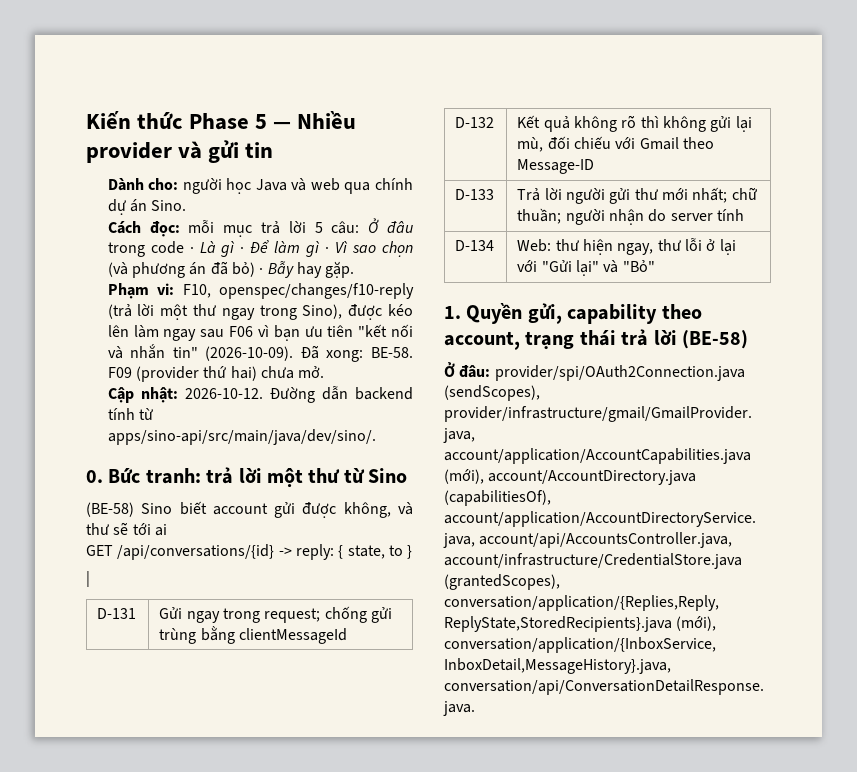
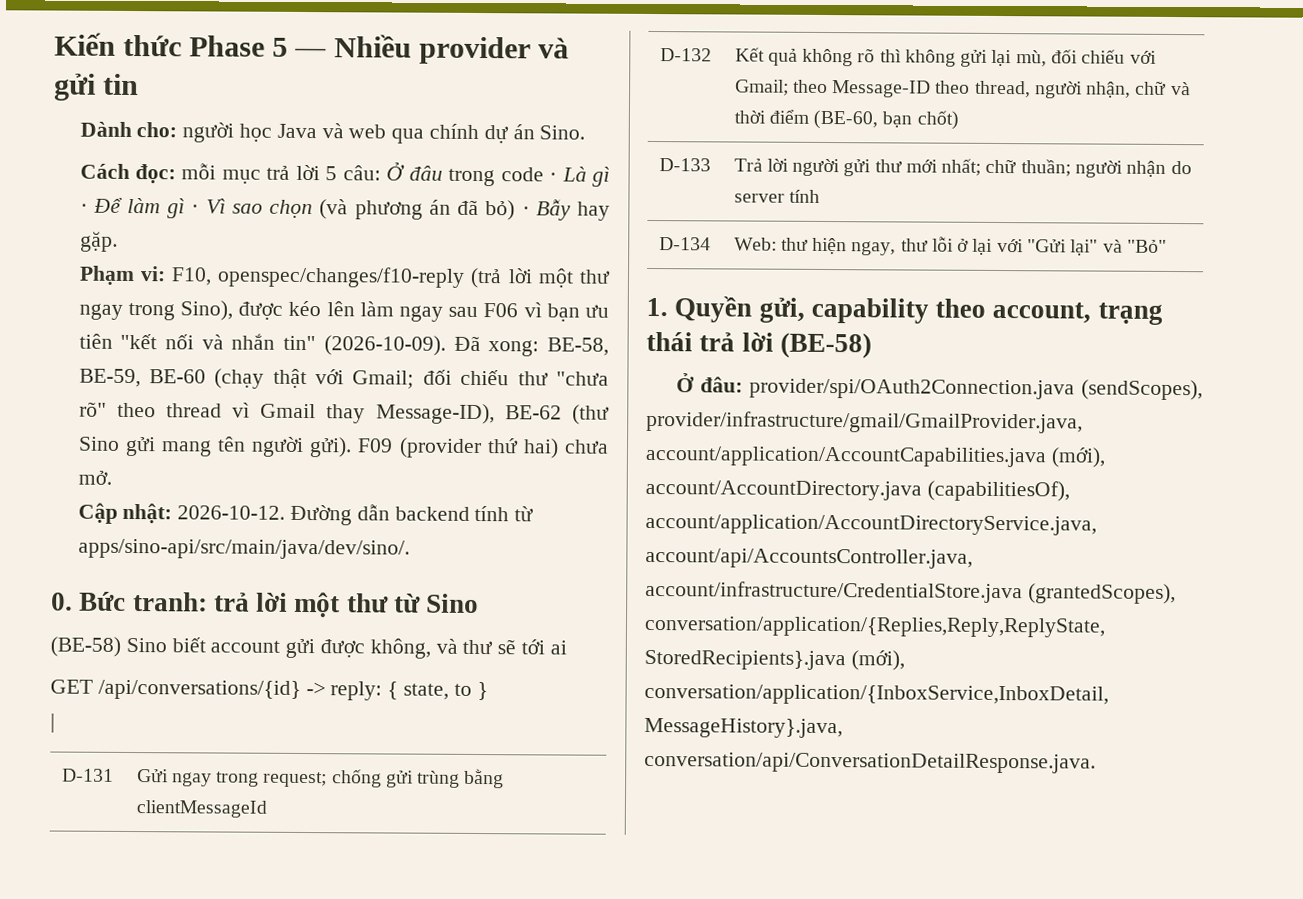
[371,347,413,358] BE-58. -> [547,337,609,356] [78,368,610,389] [78,401,610,425] [77,436,353,458] BE-58, BE-59, BE-60 (chạy thật với Gmail; đối chiếu thư "chưa rõ" theo thread vì Gmail thay Message-ID), BE-62 (thư Sino gửi mang tên người gửi).
[639,137,679,150] Gmail -> [734,79,789,96] Gmail;
(595, 166) none -> [935,80,1191,99] [733,109,959,130] theo thread, người nhận, chữ và thời điểm (BE-60, bạn chốt)

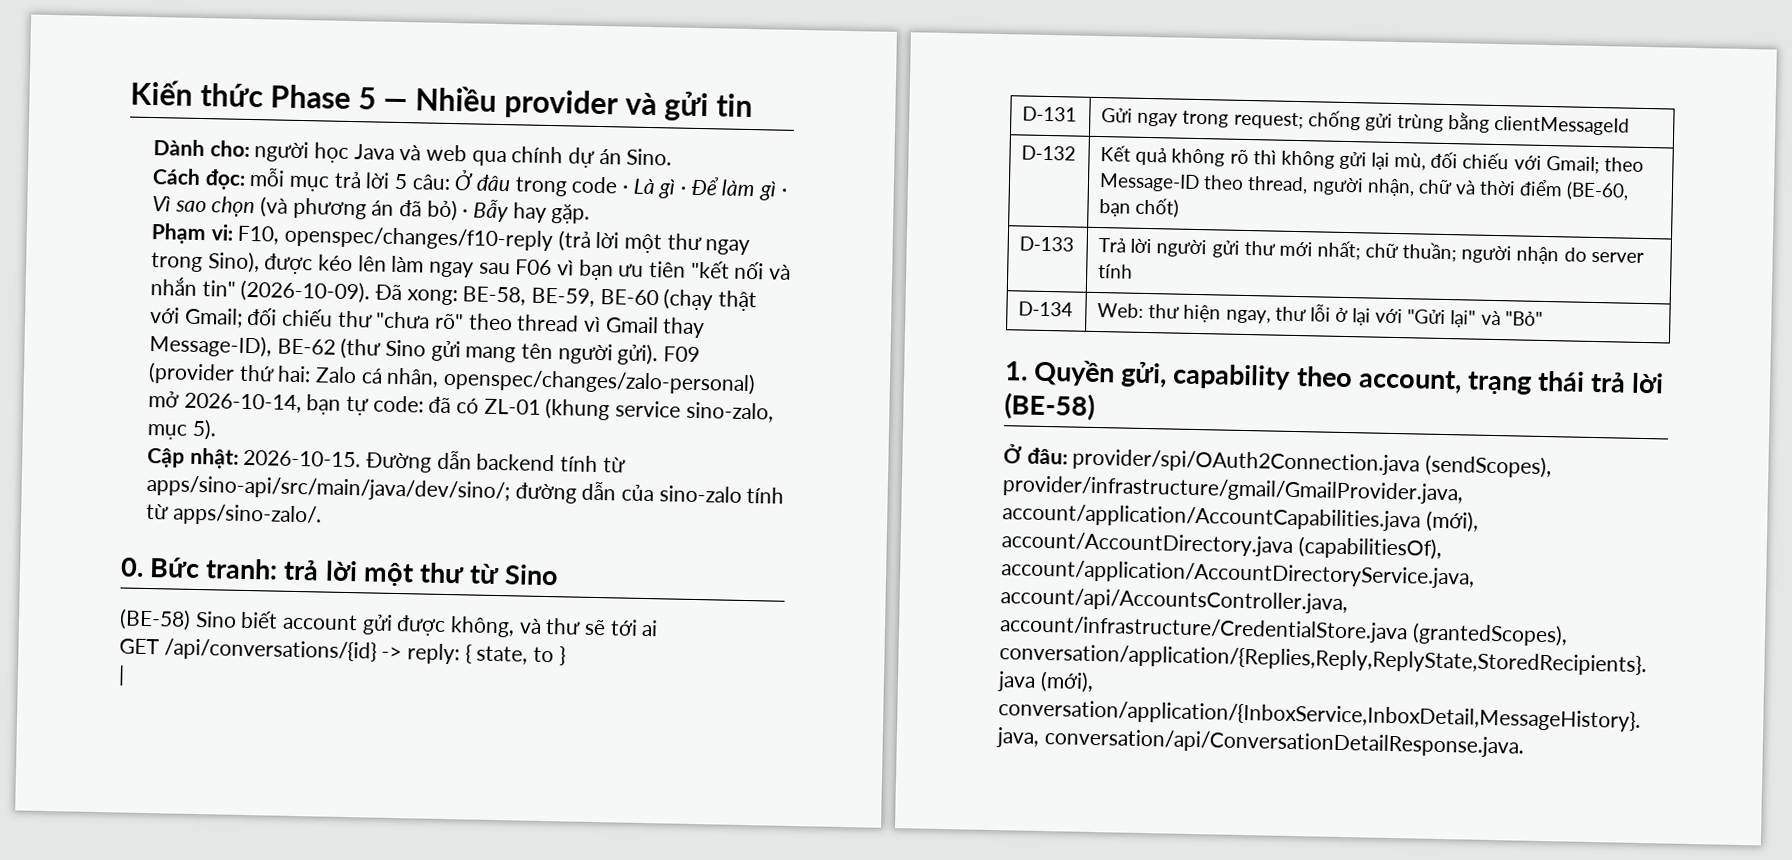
[522,438,610,459] [77,470,112,485] hai) chưa mở. -> [277,365,756,396] [147,390,774,423] [146,418,217,441] hai: Zalo cá nhân, openspec/changes/zalo-personal) mở 2026-10-14, bạn tự code: đã có ZL-01 (khung service sino-zalo, mục 5).
[177,505,286,520] 2026-10-12. -> [243,449,362,468] 2026-10-15.
[77,538,410,560] apps/sino-api/src/main/java/dev/sino/. -> [145,474,785,504] [145,503,322,527] apps/sino-api/src/main/java/dev/sino/; đường dẫn của sino-zalo tính từ apps/sino-zalo/.

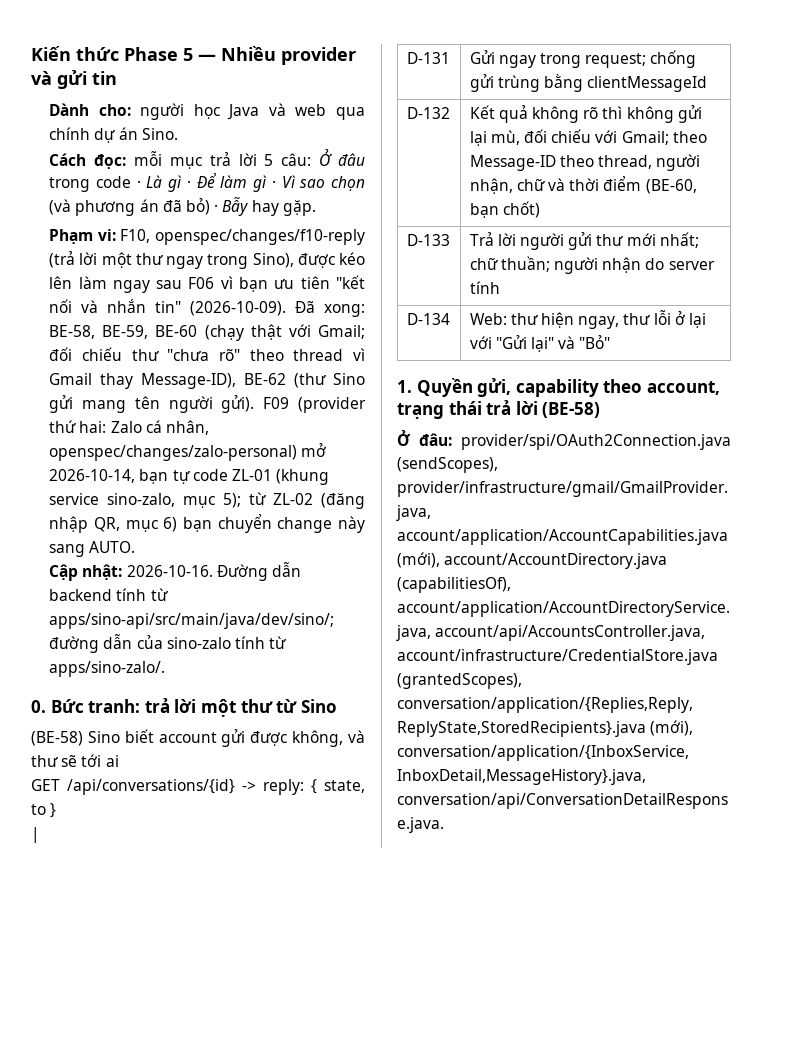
[372,395,479,414] code: đã có -> [192,469,228,481] code
[191,418,217,441] 5). -> [223,492,365,509] [49,514,365,533] [49,541,136,557] 5); từ ZL-02 (đăng nhập QR, mục 6) bạn chuyển change này sang AUTO.
[243,449,362,468] 2026-10-15. -> [126,565,213,577] 2026-10-16.

